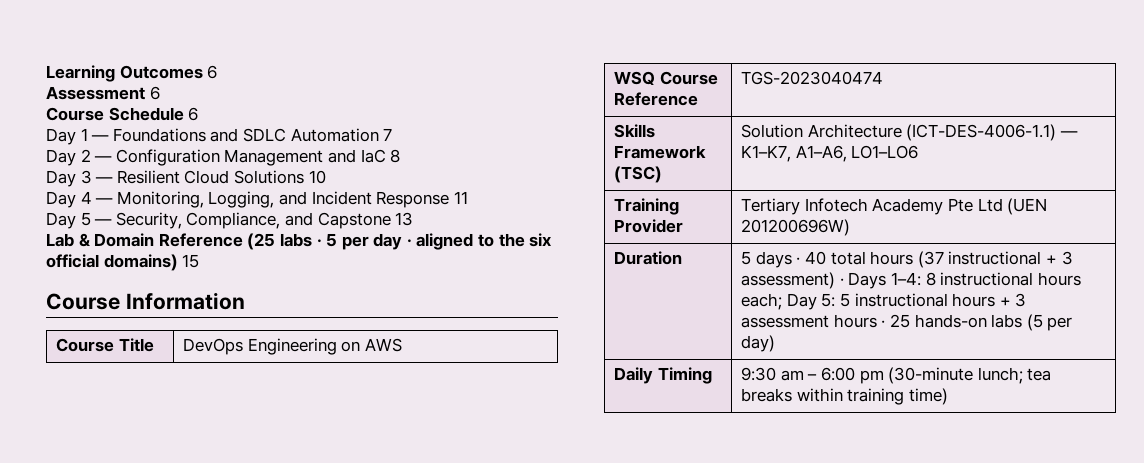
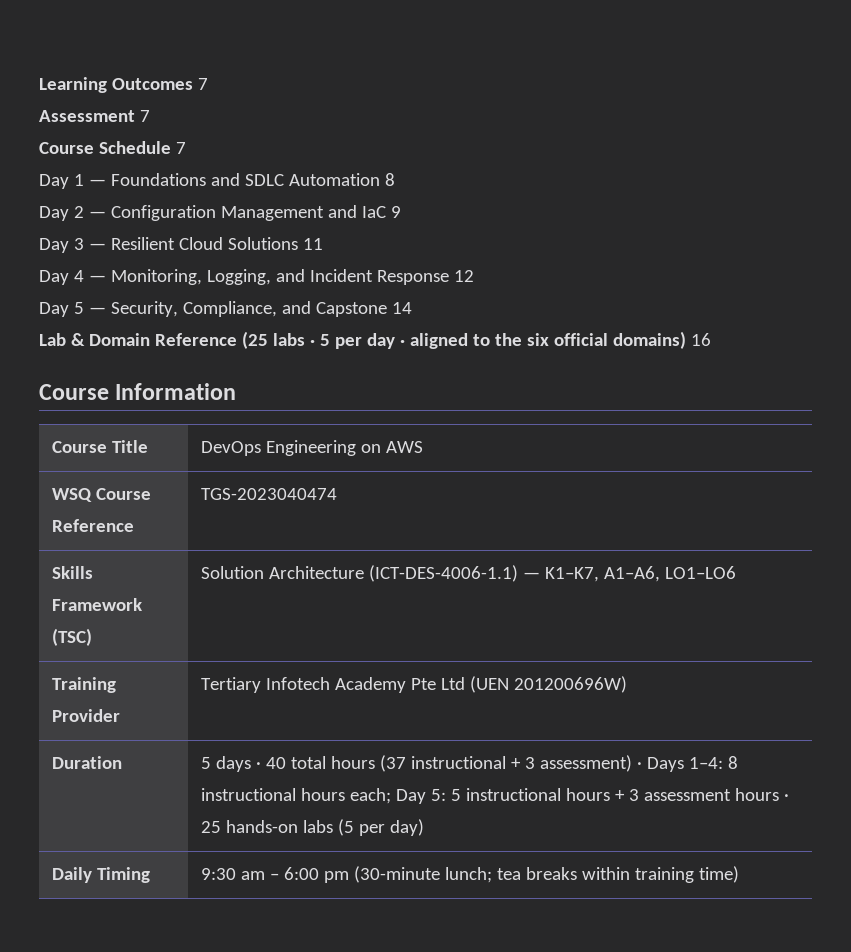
[207,65,218,79] 6 -> [197,78,208,90] 7
[149,86,160,100] 6 -> [139,110,150,122] 7
[188,107,199,121] 6 -> [175,142,186,154] 7
[383,128,393,141] 7 -> [384,173,395,186] 8
[390,149,401,163] 8 -> [390,206,401,218] 9
[308,170,326,184] 10 -> [302,238,323,250] 11
[453,191,468,204] 11 -> [453,270,474,282] 12
[395,212,414,226] 13 -> [391,302,412,314] 14
[182,254,200,268] 15 -> [690,333,711,346] 16

